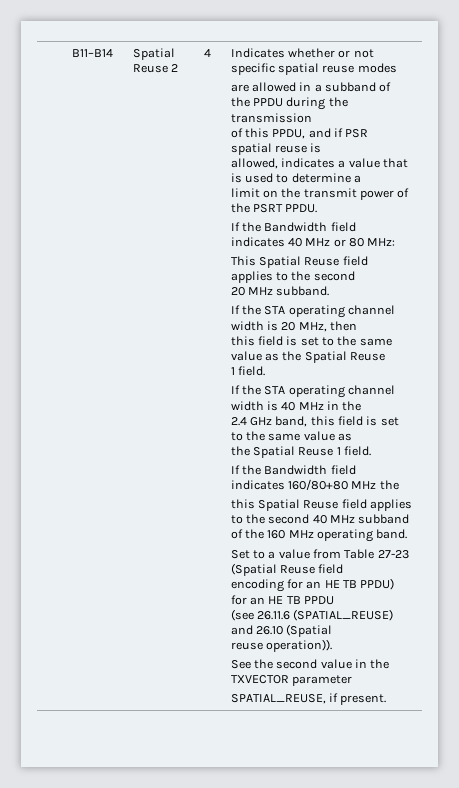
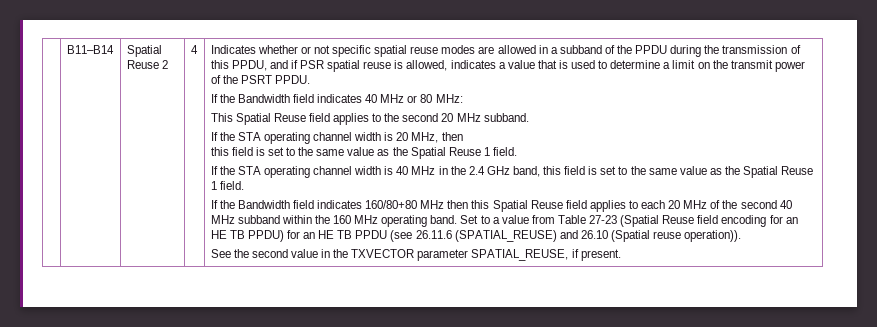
(397, 68) // -> (476, 49) none
(312, 118) // -> (788, 49) none
(322, 148) // -> (404, 64) none
(362, 179) // -> (671, 65) none
(355, 276) // -> (439, 117) none
(386, 356) // -> (481, 151) none
(362, 406) // -> (466, 170) none
(353, 437) // -> (722, 171) none
[379,480,399,490] the // -> [447,200,469,209] then
(243, 519) none -> [641,200,721,209] each 20 MHz of
[230,529,243,539] of -> [281,215,312,224] within
(408, 534) // -> (458, 219) none
(344, 569) // -> (719, 219) none
(335, 600) // -> (388, 234) none
(333, 630) // -> (650, 236) none
(352, 680) // -> (469, 255) none

